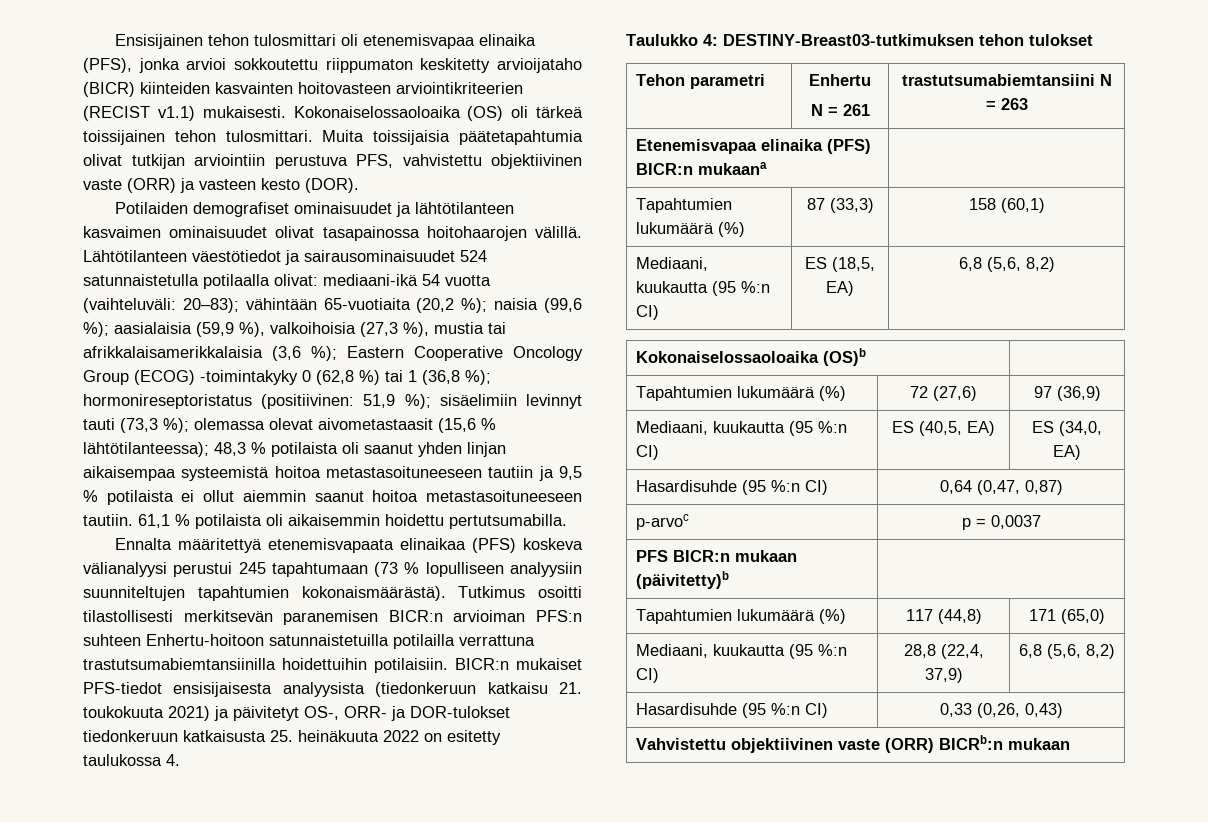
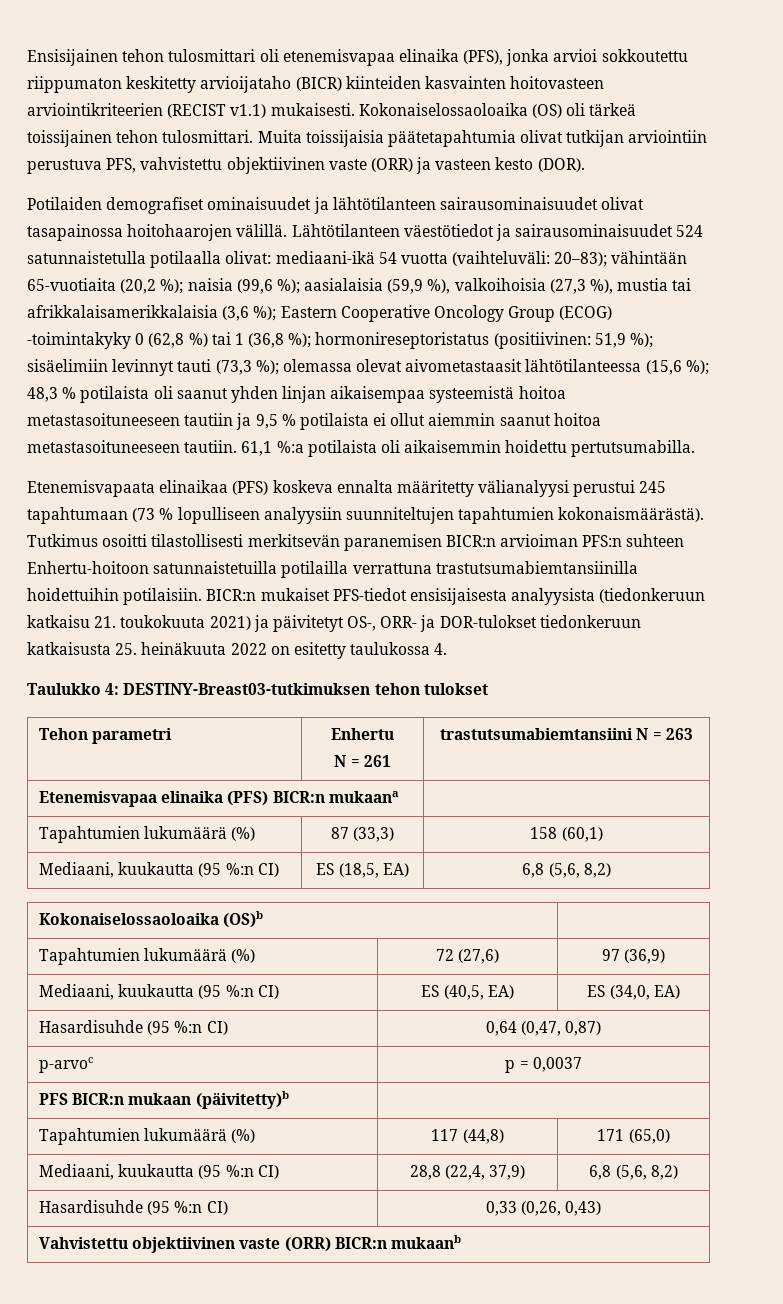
[83,226,268,238] kasvaimen ominaisuudet -> [439,197,598,210] sairausominaisuudet
[438,418,496,433] [83,442,209,457] (15,6 % lähtötilanteessa); -> [525,359,709,375] lähtötilanteessa (15,6 %);
[175,514,190,526] % -> [276,441,304,453] %:a
[115,538,395,553] Ennalta määritettyä etenemisvapaata -> [27,480,155,497] Etenemisvapaata
(583, 544) none -> [336,480,474,497] ennalta määritetty
[938,735,1070,750] BICRb:n mukaan -> [334,1235,461,1249] BICR:n mukaanb

